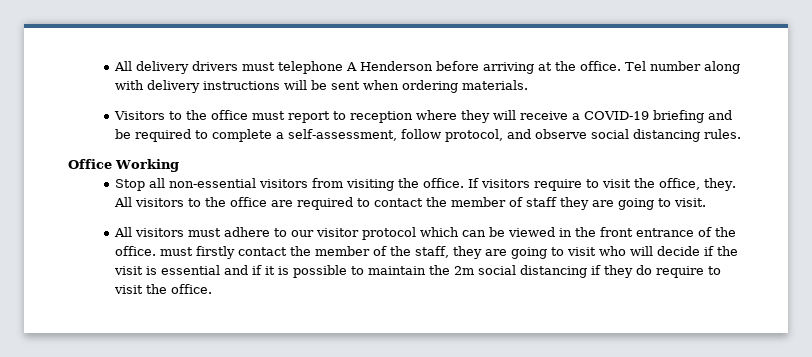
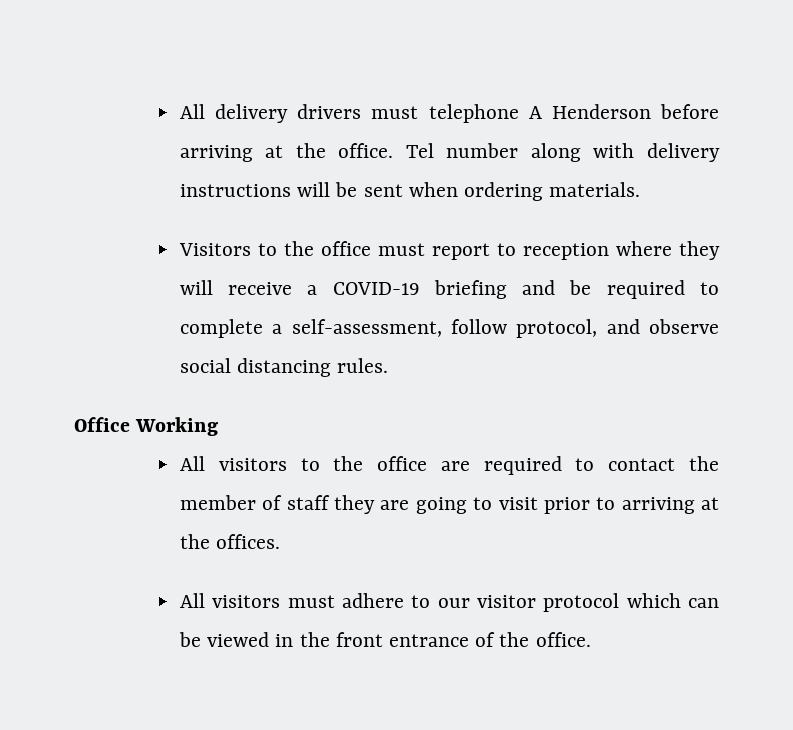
[115,178,737,191] Stop all non-essential visitors from visiting the office. If visitors require to visit the office, they. -> (219, 426) none
[674,198,707,207] visit. -> [498,497,719,514] [179,534,281,549] visit prior to arriving at the offices.
[160,246,739,259] [114,265,722,278] [114,284,213,294] must firstly contact the member of the staff, they are going to visit who will decide if the visit is essential and if it is possible to maintain the 2m social distancing if they do require to visit the office. -> (591, 639) none

